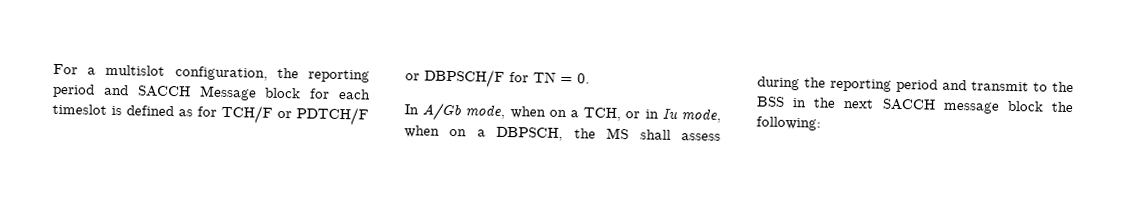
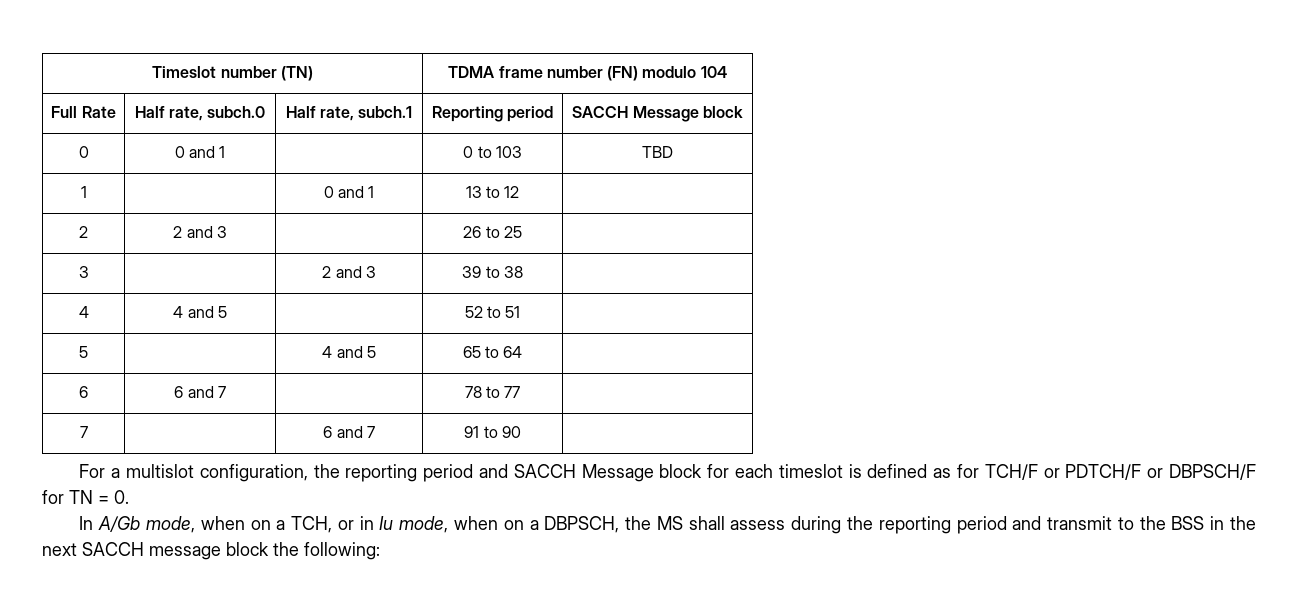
(53, 69) none -> [152,66,313,81] [448,66,727,81] [51,106,116,118] [134,106,266,121] [285,106,413,121] [431,106,554,122] [572,106,743,122] [78,146,89,158] [174,146,226,158] [463,146,522,158] [642,146,673,158] [80,186,87,198] [323,186,375,198] [465,186,520,198] [79,226,88,238] [173,226,227,238] [463,226,522,238] [78,266,89,278] [322,266,376,278] [462,266,523,278] [78,306,89,318] [173,306,227,318] [464,306,521,318] [79,346,88,358] [322,346,376,358] [462,346,523,358] [79,386,88,398] [174,386,226,398] [464,386,521,398] [79,426,88,438] [323,426,375,438] [464,426,521,438] Timeslot number (TN) | TDMA frame number (FN) modulo 104 // Full Rate | Half rate, subch.0 | Half rate, subch.1 | Reporting period | SACCH Message block // 0 | 0 and 1 | | 0 to 103 | TBD // 1 | | 0 and 1 | 13 to 12 | // 2 | 2 and 3 | | 26 to 25 | // 3 | | 2 and 3 | 39 to 38 | // 4 | 4 and 5 | | 52 to 51 | // 5 | | 4 and 5 | 65 to 64 | // 6 | 6 and 7 | | 78 to 77 | // 7 | | 6 and 7 | 91 to 90 | //

